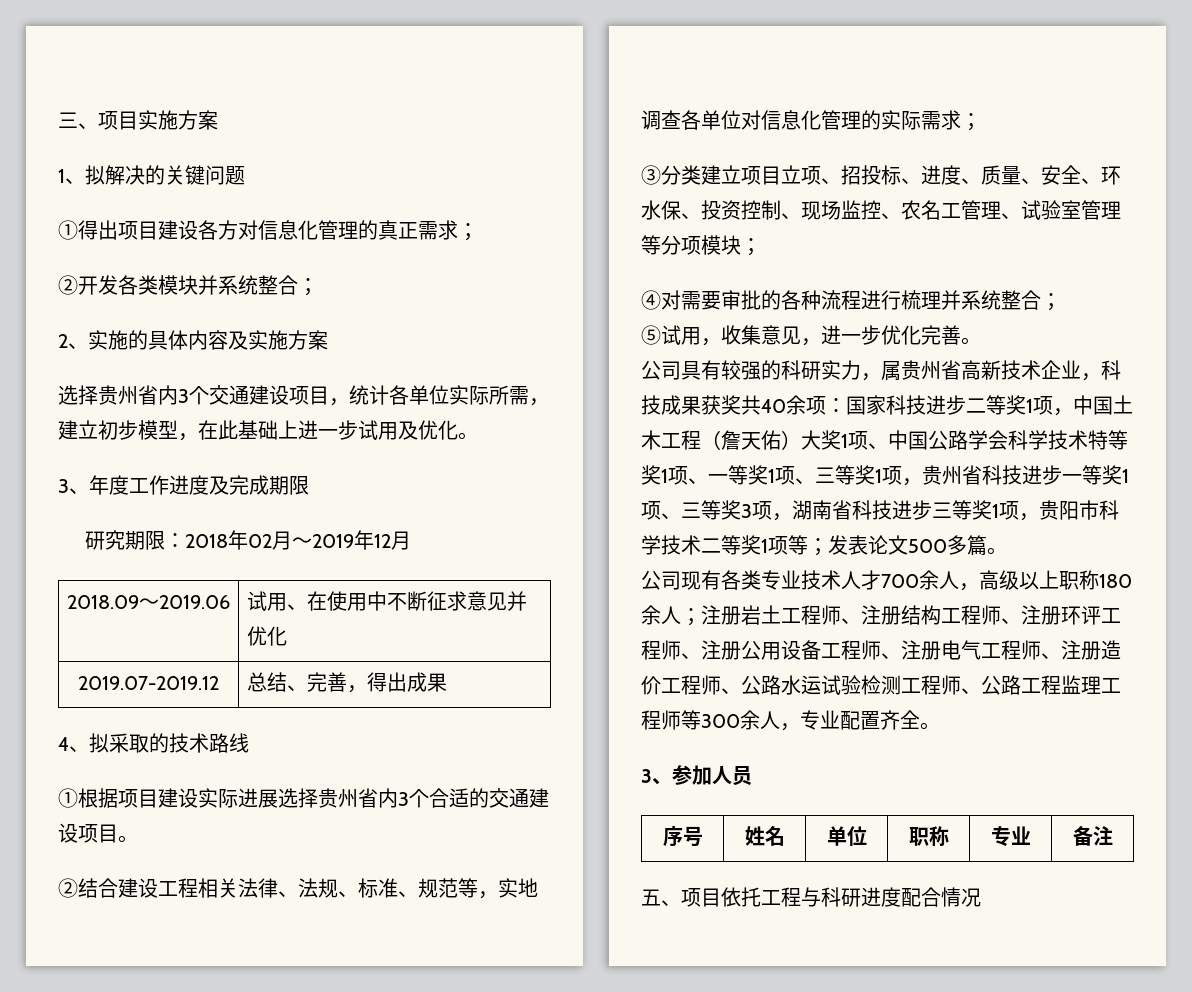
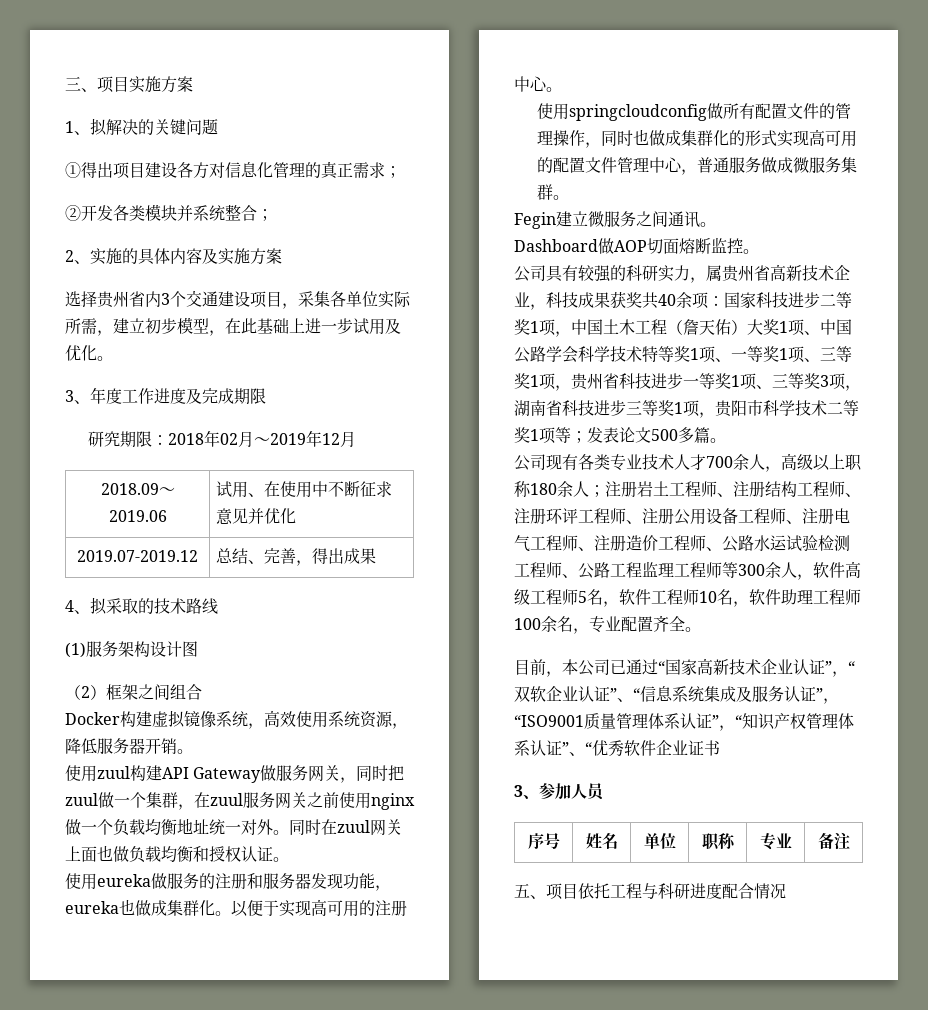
[349,385,389,405] 统计 -> [298,291,330,307] 采集
[58,788,549,808] [58,823,138,843] [58,878,538,899] [641,110,981,131] [641,165,1121,185] [641,200,1121,220] [641,235,761,256] [641,290,1061,311] [641,325,961,346] ①根据项目建设实际进展选择贵州省内3个合适的交通建设项目。 // ②结合建设工程相关法律、法规、标准、规范等，实地调查各单位对信息化管理的实际需求； // ③分类建立项目立项、招投标、进度、质量、安全、环水保、投资控制、现场监控、农名工管理、试验室管理等分项模块； // ④对需要审批的各种流程进行梳理并系统整合； // ⑤试用，收集意见，进一步优化完善 -> [65,641,198,658] [65,684,202,700] [65,710,408,729] [65,738,193,754] [65,765,405,783] [65,792,415,810] [65,818,402,836] [65,845,289,863] [65,873,391,891] [65,899,407,917] [514,76,562,92] [536,103,851,121] [536,129,857,148] [536,157,857,175] [536,184,569,200] [514,211,716,229] [514,237,743,254] (1)服务架构设计图 // （2）框架之间组合 // Docker构建虚拟镜像系统，高效使用系统资源，降低服务器开销。 // 使用zuul构建API Gateway做服务网关，同时把zuul做一个集群，在zuul服务网关之前使用nginx做一个负载均衡地址统一对外。同时在zuul网关上面也做负载均衡和授权认证。 // 使用eureka做服务的注册和服务器发现功能，eureka也做成集群化。以便于实现高可用的注册中心。 // 使用springcloudconfig做所有配置文件的管理操作，同时也做成集群化的形式实现高可用的配置文件管理中心，普通服务做成微服务集群。 // Fegin建立微服务之间通讯。 // Dashboard做AOP切面熔断监控
[800,710,940,730] 专业配置齐全。 -> [813,561,861,578] [514,589,861,607] [514,615,701,634] [514,658,855,677] [514,686,839,704] [514,713,854,731] [514,740,720,757] 软件高级工程师5名，软件工程师10名，软件助理工程师100余名，专业配置齐全。 // 目前，本公司已通过“国家高新技术企业认证”，“双软企业认证”、“信息系统集成及服务认证”，“ISO9001质量管理体系认证”，“知识产权管理体系认证”、“优秀软件企业证书

